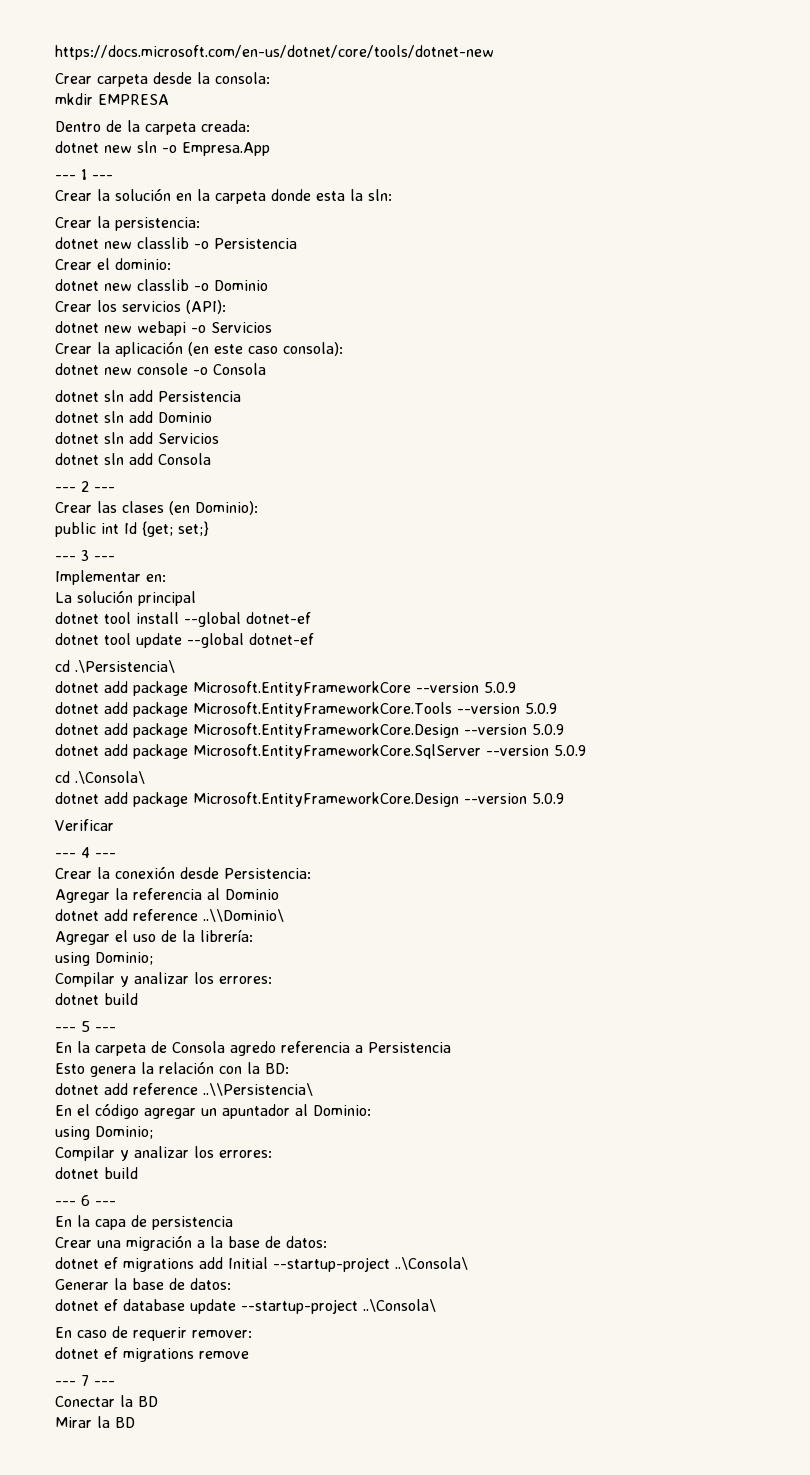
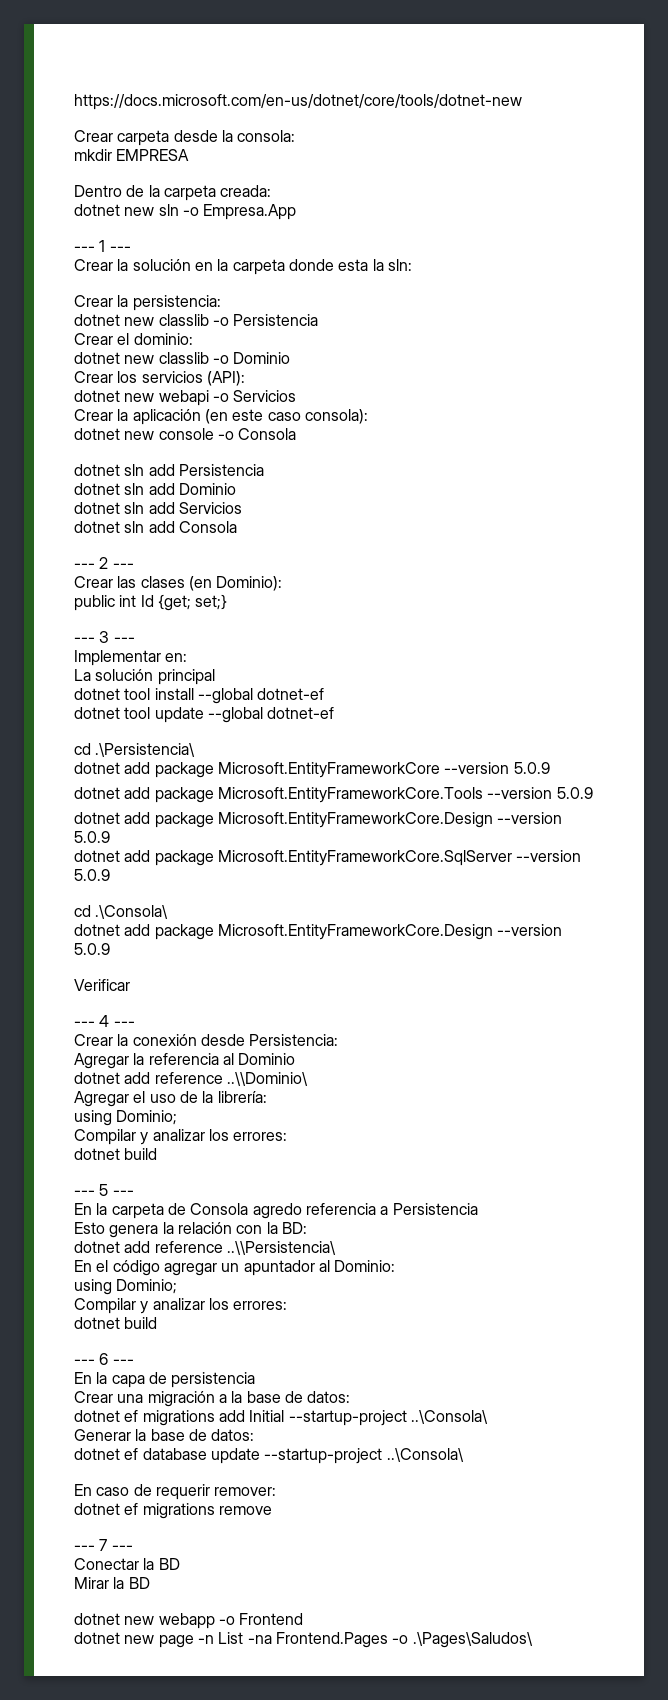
(135, 1422) none -> [74,1613,304,1629] [74,1632,533,1648] // dotnet new webapp -o Frontend // dotnet new page -n List -na Frontend.Pages -o .\Pages\Saludos\

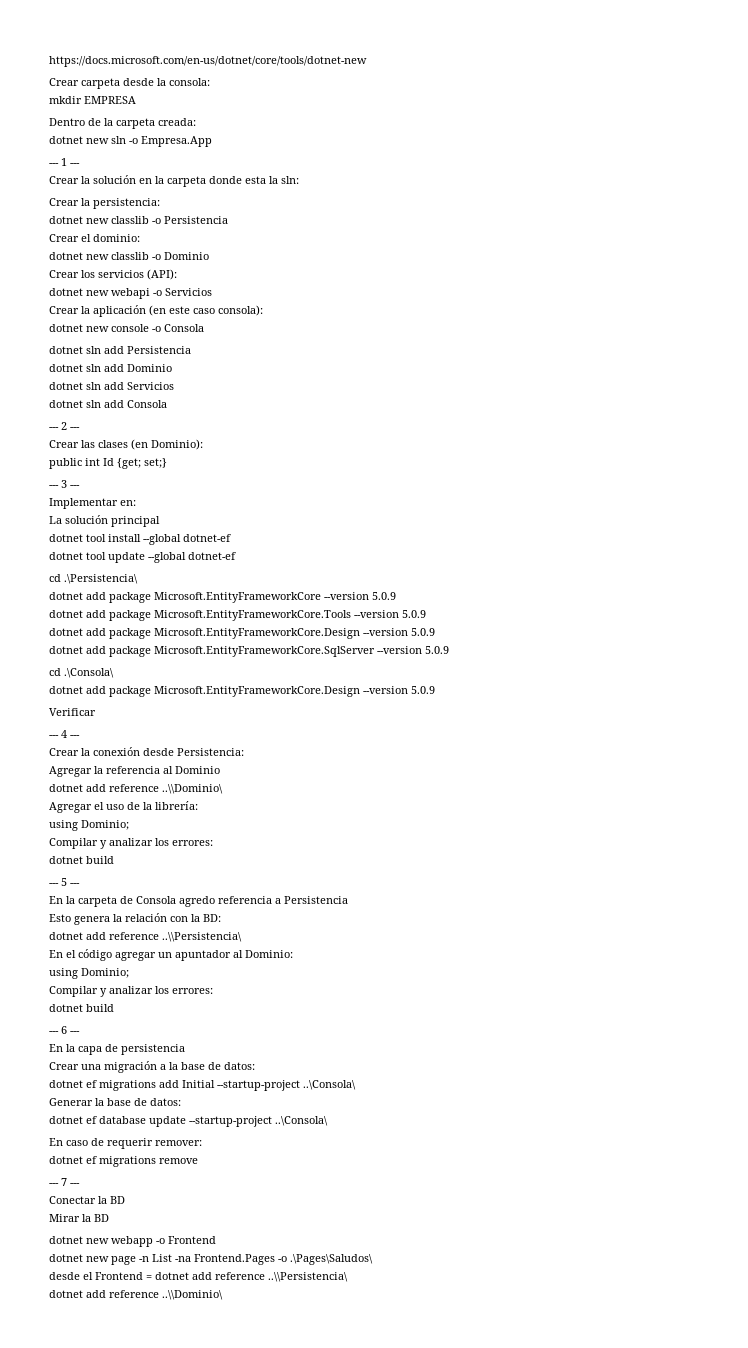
(533, 1640) none -> [49,1272,348,1282] [49,1290,223,1300] // desde el Frontend = dotnet add reference ..\\Persistencia\ // dotnet add reference ..\\Dominio\

